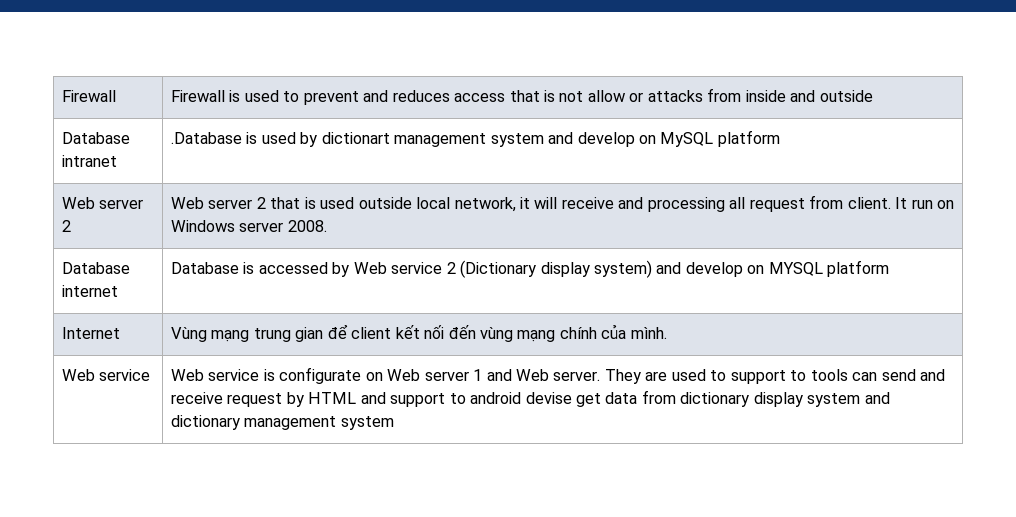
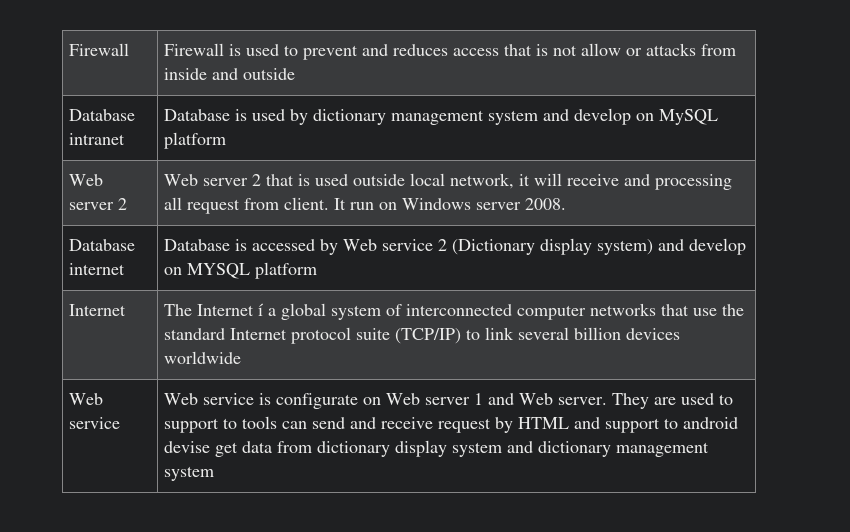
[170,132,242,144] .Database -> [164,109,231,121] Database
[321,132,390,144] dictionart -> [313,109,387,125] dictionary
[170,324,667,342] Vùng mạng trung gian để client kết nối đến vùng mạng chính của mình. -> [164,303,745,320] [164,327,681,344] [164,351,242,364] The Internet í a global system of interconnected computer networks that use the standard Internet protocol suite (TCP/IP) to link several billion devices worldwide

